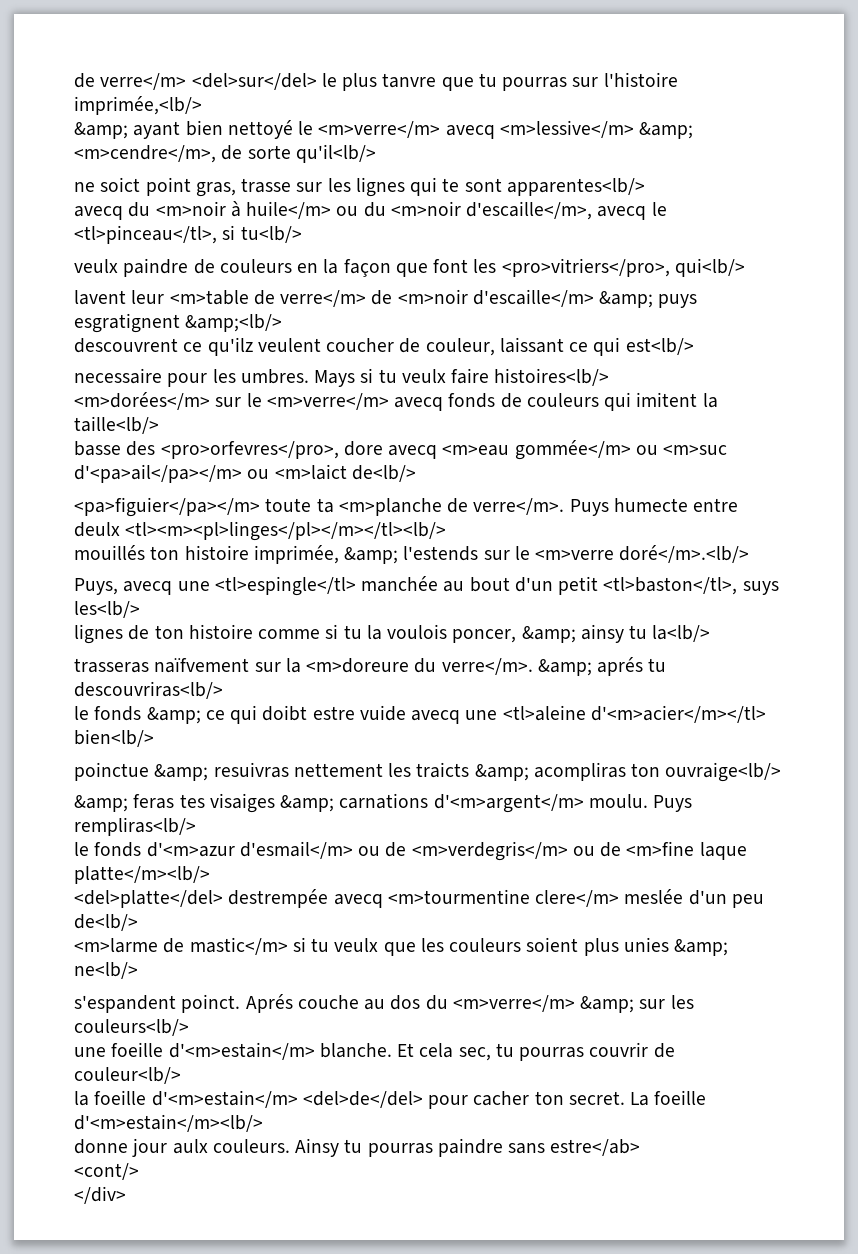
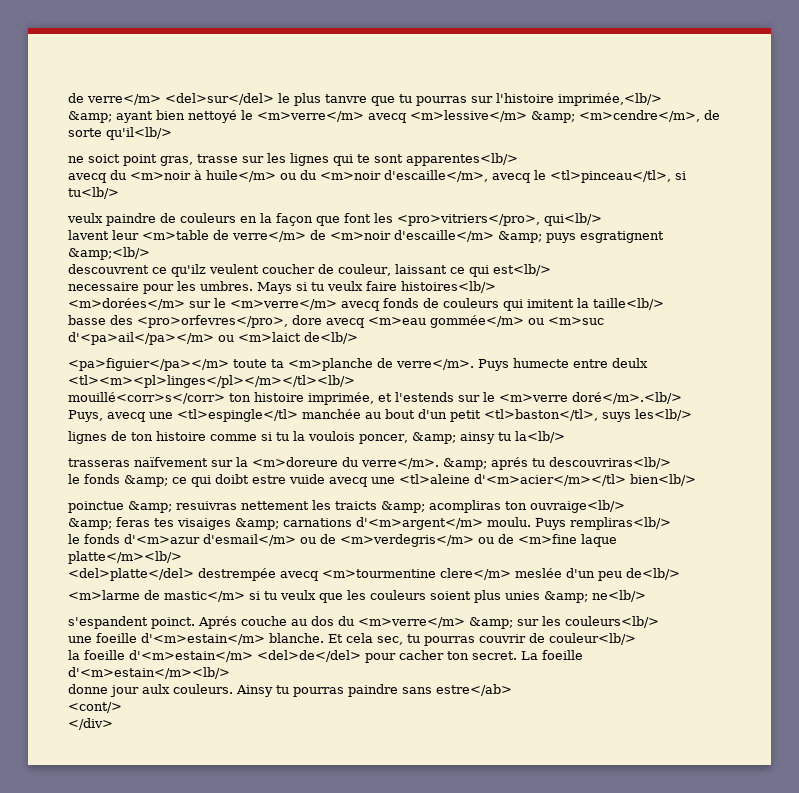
[74,545,145,560] mouillés -> [68,392,225,404] mouillé<corr>s</corr>
[344,547,399,564] &amp; -> [378,393,392,402] et

